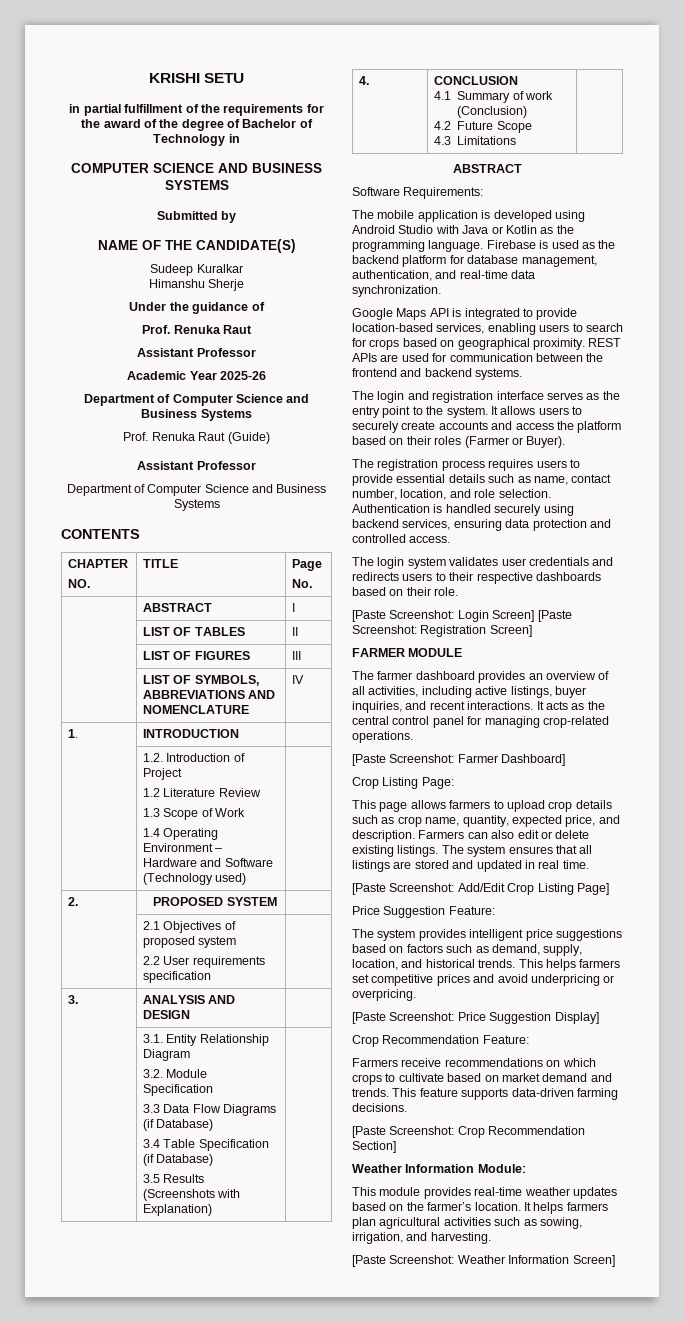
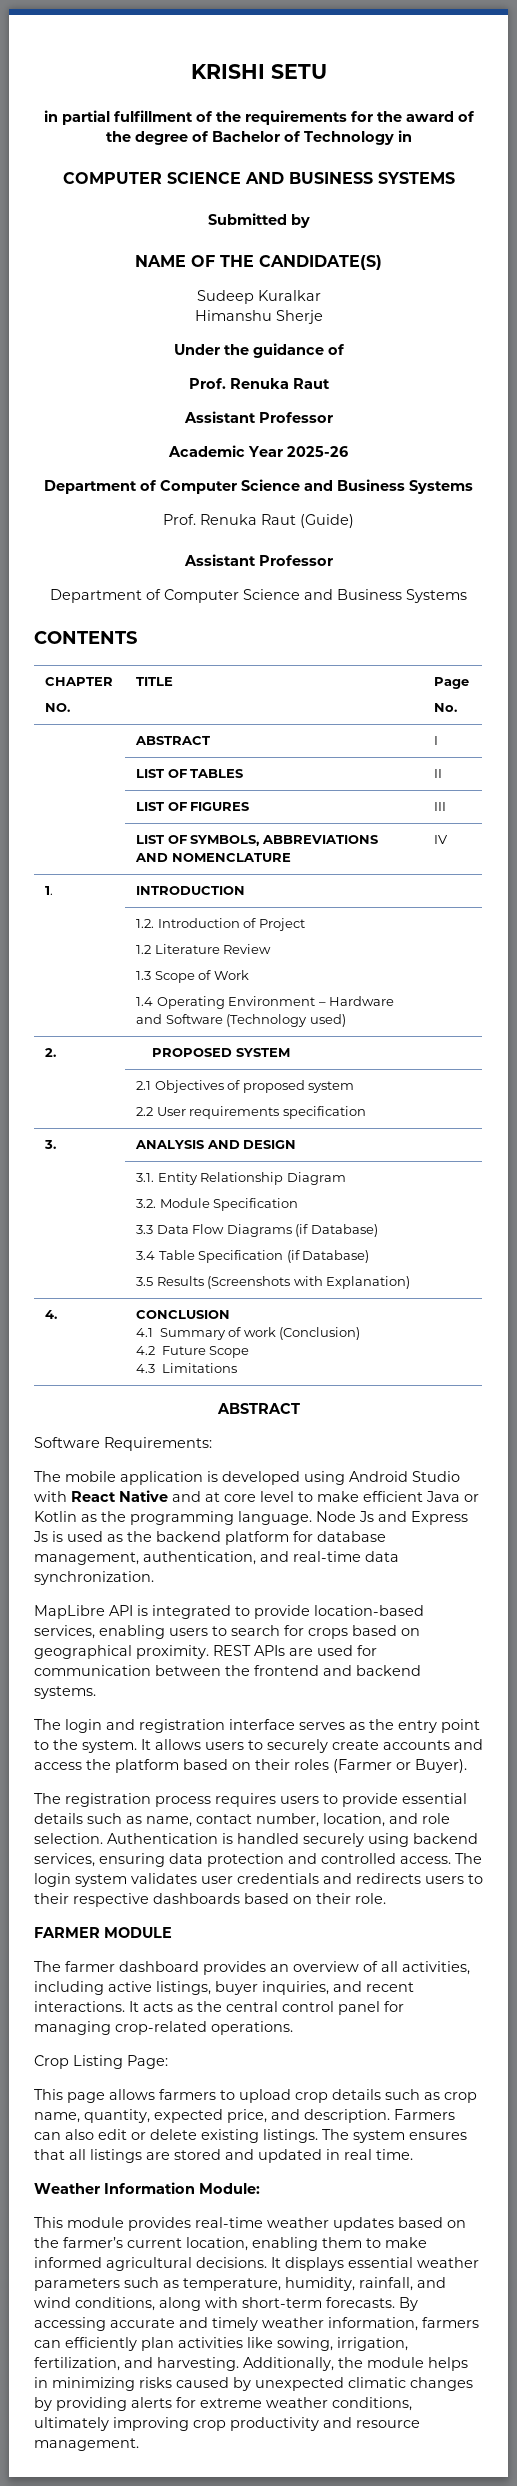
(459, 229) none -> [71,1490,423,1502] React Native and at core level to make efficient
[486,240,536,249] Firebase -> [316,1511,468,1525] [33,1531,48,1542] Node Js and Express Js
[352,308,427,320] Google Maps -> [34,1605,105,1619] MapLibre
(451, 539) // -> (451, 1860) none
[352,610,572,622] [352,625,532,637] // [Paste Screenshot: Login Screen] [Paste Screenshot: Registration Screen] -> (386, 1898) none
[352,754,566,766] // [Paste Screenshot: Farmer Dashboard] -> (293, 2028) none
[352,883,609,895] [352,906,495,918] [352,929,622,941] [352,944,583,956] [352,959,621,971] [352,974,615,986] [352,989,416,1001] [352,1012,599,1024] [352,1035,529,1047] [352,1058,596,1067] [352,1073,612,1085] [352,1088,618,1100] [352,1103,407,1112] [352,1126,586,1138] [352,1141,396,1153] // [Paste Screenshot: Add/Edit Crop Listing Page] // Price Suggestion Feature: // The system provides intelligent price suggestions based on factors such as demand, supply, location, and historical trends. This helps farmers set competitive prices and avoid underpricing or overpricing. // [Paste Screenshot: Price Suggestion Display] // Crop Recommendation Feature: // Farmers receive recommendations on which crops to cultivate based on market demand and trends. This feature supports data-driven farming decisions. // [Paste Screenshot: Crop Recommendation Section] -> (413, 2154) none
[474,1202,608,1214] [352,1217,537,1229] location. It helps farmers plan agricultural activities such as -> [127,2237,427,2251] [34,2257,479,2271] [34,2277,446,2291] [34,2297,418,2311] [34,2317,479,2331] [34,2337,273,2351] current location, enabling them to make informed agricultural decisions. It displays essential weather parameters such as temperature, humidity, rainfall, and wind conditions, along with short-term forecasts. By accessing accurate and timely weather information, farmers can efficiently plan activities like
(403, 1238) none -> [34,2357,120,2371] fertilization,
[352,1255,615,1267] // [Paste Screenshot: Weather Information Screen] -> [243,2357,468,2371] [34,2377,473,2391] [34,2397,412,2411] [34,2417,420,2431] [34,2438,139,2451] Additionally, the module helps in minimizing risks caused by unexpected climatic changes by providing alerts for extreme weather conditions, ultimately improving crop productivity and resource management.

